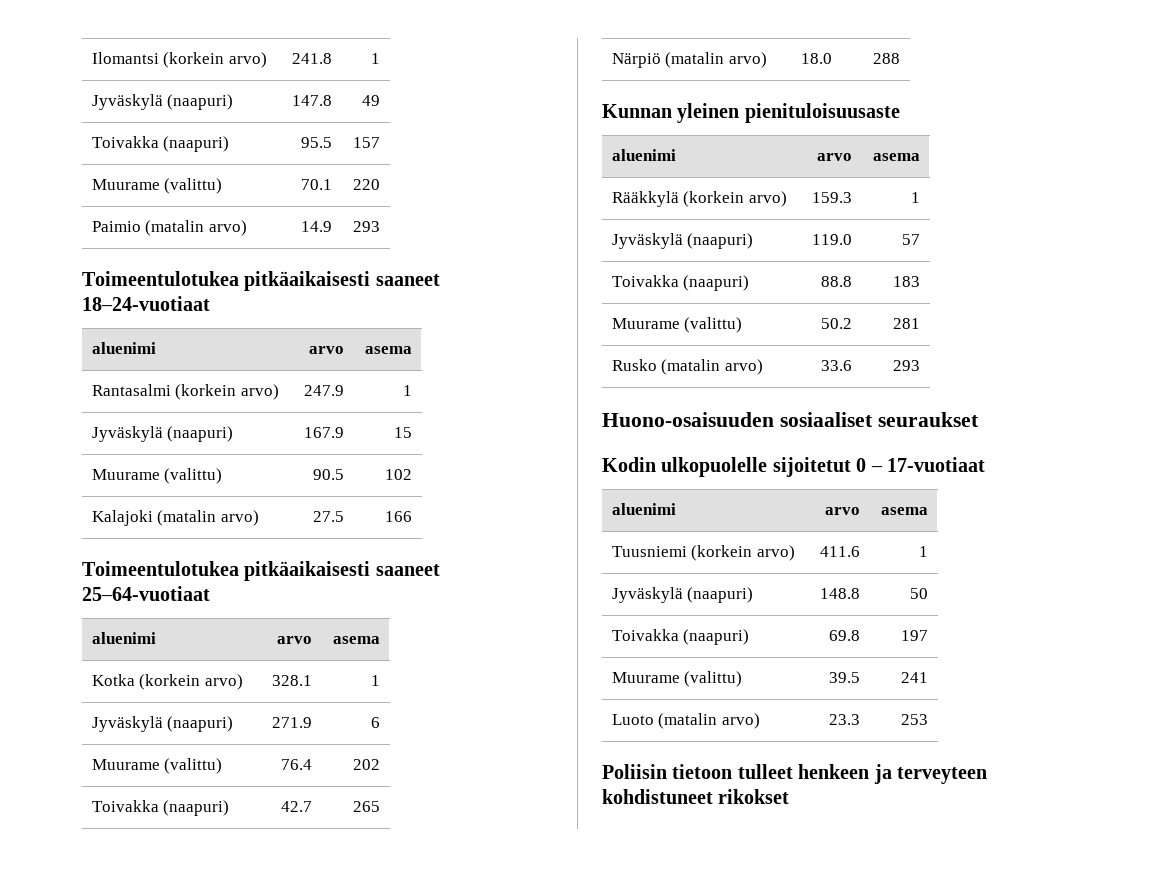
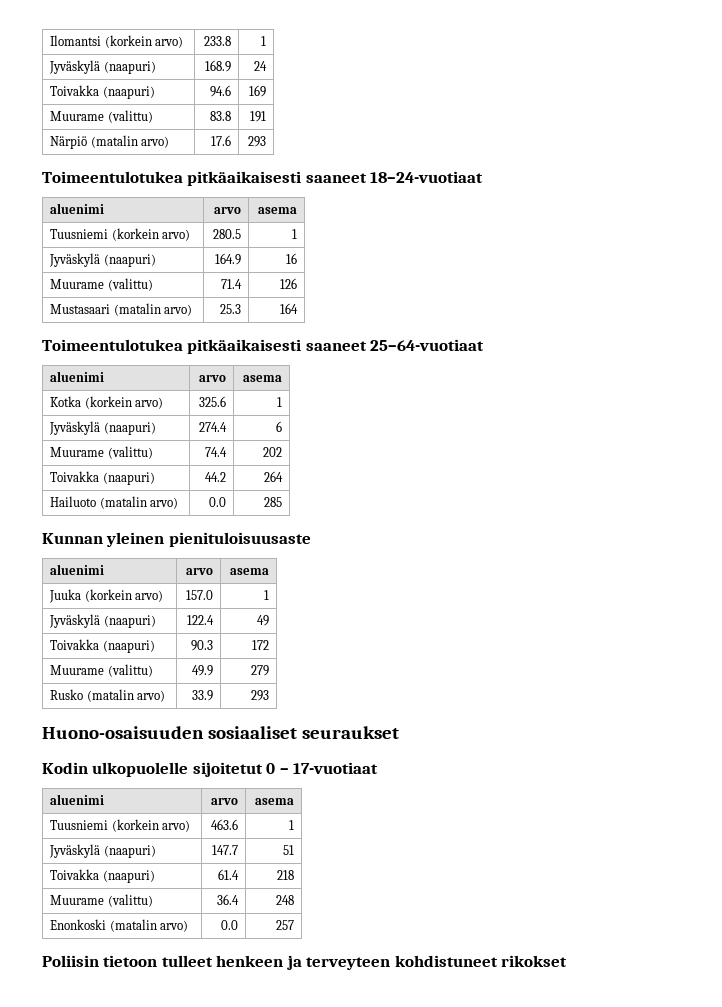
[292,53,333,64] [371,53,381,64] [91,94,234,110] [292,95,333,106] [362,95,381,106] [91,136,230,152] [301,137,333,148] [353,137,381,148] [91,178,223,194] [301,179,333,190] [353,179,381,190] [91,220,248,236] [301,221,333,232] 241.8 | 1 // Jyväskylä (naapuri) | 147.8 | 49 // Toivakka (naapuri) | 95.5 | 157 // Muurame (valittu) | 70.1 | 220 // Paimio (matalin arvo) | 14.9 -> [203,36,231,46] [260,36,266,46] [49,60,156,74] [204,60,231,72] [253,61,267,71] [50,85,155,99] [209,85,231,97] [248,85,266,97] [50,110,153,123] [209,111,231,121] [249,111,266,122] [50,135,170,149] [210,135,231,146] 233.8 | 1 // Jyväskylä (naapuri) | 168.9 | 24 // Toivakka (naapuri) | 94.6 | 169 // Muurame (valittu) | 83.8 | 191 // Närpiö (matalin arvo) | 17.6
[91,384,280,400] [304,385,345,396] [403,385,413,396] [91,426,234,442] [304,427,345,438] [394,427,413,438] [91,468,223,484] [313,469,345,480] [385,469,413,480] [91,510,260,526] [313,511,345,522] [385,511,413,522] Rantasalmi (korkein arvo) | 247.9 | 1 // Jyväskylä (naapuri) | 167.9 | 15 // Muurame (valittu) | 90.5 | 102 // Kalajoki (matalin arvo) | 27.5 | 166 -> [50,228,191,241] [212,229,241,239] [291,229,297,239] [49,253,156,267] [214,253,241,265] [285,253,297,264] [50,278,153,291] [220,279,242,289] [279,278,297,289] [50,303,193,316] [219,304,241,314] [279,303,298,314] Tuusniemi (korkein arvo) | 280.5 | 1 // Jyväskylä (naapuri) | 164.9 | 16 // Muurame (valittu) | 71.4 | 126 // Mustasaari (matalin arvo) | 25.3 | 164
[272,675,313,686] [371,675,381,686] [91,716,234,732] [272,717,313,728] 328.1 | 1 // Jyväskylä (naapuri) | 271.9 -> [198,396,226,407] [276,397,282,407] [49,421,156,435] [198,422,227,432] 325.6 | 1 // Jyväskylä (naapuri) | 274.4
[281,759,313,770] 76.4 -> [204,447,227,457] 74.4
[281,801,313,812] [353,801,381,812] [611,52,768,68] [801,53,833,64] [873,53,901,64] 42.7 | 265 // Närpiö (matalin arvo) | 18.0 | 288 -> [204,472,226,482] [263,471,283,482] [50,496,179,509] [208,497,226,507] [263,497,282,507] 44.2 | 264 // Hailuoto (matalin arvo) | 0.0 | 285
[611,191,788,207] [812,192,853,203] [911,192,921,203] [611,233,754,249] [812,234,853,245] [902,234,921,245] [611,275,750,291] [821,276,853,287] [893,276,921,287] [611,317,743,333] [821,318,853,329] [893,318,921,329] Rääkkylä (korkein arvo) | 159.3 | 1 // Jyväskylä (naapuri) | 119.0 | 57 // Toivakka (naapuri) | 88.8 | 183 // Muurame (valittu) | 50.2 | 281 -> [49,589,164,603] [185,590,213,600] [263,590,269,600] [49,614,156,628] [186,615,214,625] [256,615,269,626] [50,639,155,653] [190,640,213,651] [251,640,269,650] [50,664,153,677] [191,665,213,676] [250,665,269,676] Juuka (korkein arvo) | 157.0 | 1 // Jyväskylä (naapuri) | 122.4 | 49 // Toivakka (naapuri) | 90.3 | 172 // Muurame (valittu) | 49.9 | 279
[821,360,853,371] 33.6 -> [191,690,213,701] 33.9
[820,546,861,557] [919,546,929,557] [611,587,754,603] [820,588,861,599] [910,588,929,599] [611,629,750,645] [829,630,861,641] [901,630,929,641] [611,671,743,687] [829,672,861,683] [901,672,929,683] [611,713,761,729] [829,714,861,725] [901,714,929,725] 411.6 | 1 // Jyväskylä (naapuri) | 148.8 | 50 // Toivakka (naapuri) | 69.8 | 197 // Muurame (valittu) | 39.5 | 241 // Luoto (matalin arvo) | 23.3 | 253 -> [210,819,238,830] [288,820,294,830] [49,844,156,858] [211,845,238,855] [282,845,294,855] [50,869,155,883] [217,869,239,880] [276,870,294,880] [50,894,153,907] [216,894,239,905] [275,895,294,905] [50,919,189,932] [220,920,238,930] [275,920,294,930] 463.6 | 1 // Jyväskylä (naapuri) | 147.7 | 51 // Toivakka (naapuri) | 61.4 | 218 // Muurame (valittu) | 36.4 | 248 // Enonkoski (matalin arvo) | 0.0 | 257

